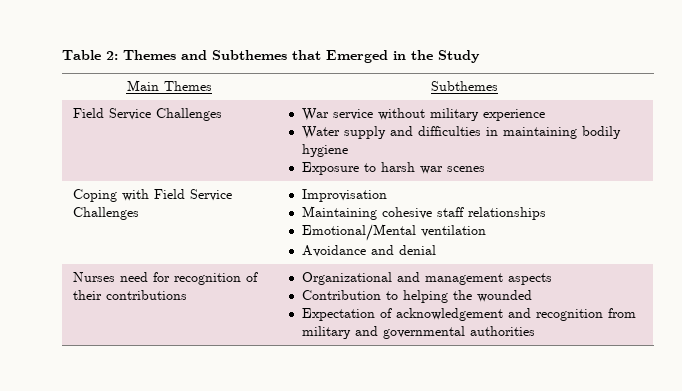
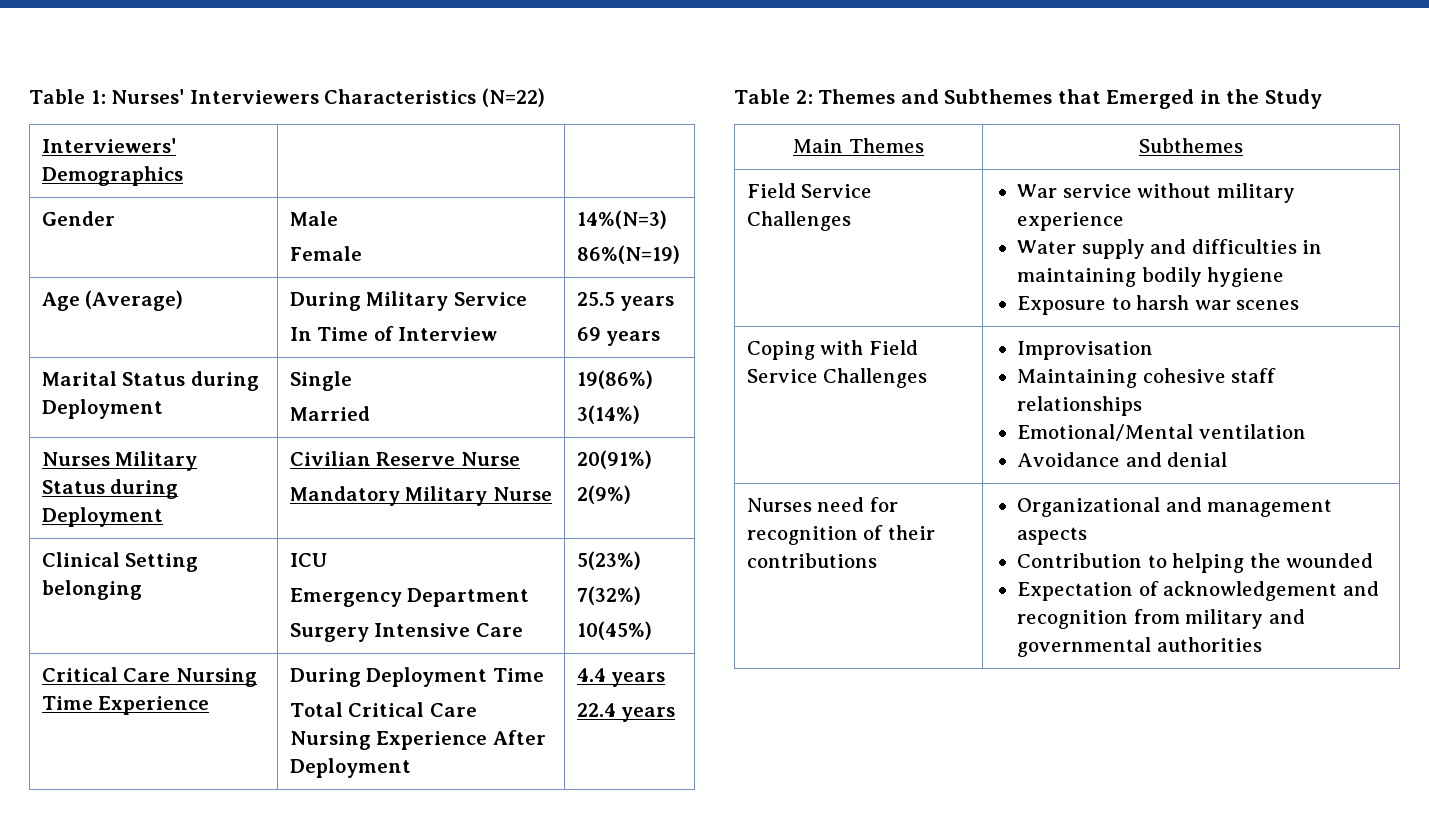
[62,50,101,60] Table -> [29,88,545,107] [41,138,176,153] [41,166,183,186] [41,211,115,226] [289,211,338,226] [289,246,362,261] [576,210,667,229] [576,245,680,264] [41,290,184,311] [289,291,527,311] [289,326,498,341] [576,292,675,311] [576,327,661,346] [41,371,259,391] [41,399,163,419] [289,371,352,391] [289,406,370,421] [576,370,653,389] [576,405,640,424] [41,451,198,471] [41,479,179,499] [41,507,163,527] [289,451,520,466] [289,486,552,506] [576,450,652,469] [576,485,631,504] [41,552,199,572] [41,580,142,600] [289,553,327,567] [289,588,530,607] [289,623,523,642] [576,551,641,570] [576,586,641,605] [576,621,652,640] [41,667,257,687] [41,696,210,715] [289,667,544,687] [289,702,477,717] [289,730,546,750] [289,758,411,778] [576,668,666,687] [576,703,676,722] [734,89,790,104] Table 1: Nurses' Interviewers Characteristics (N=22) // Interviewers' Demographics | | // Gender | Male // Female | 14%(N=3) // 86%(N=19) // Age (Average) | During Military Service // In Time of Interview | 25.5 years // 69 years // Marital Status during Deployment | Single // Married | 19(86%) // 3(14%) // Nurses Military Status during Deployment | Civilian Reserve Nurse // Mandatory Military Nurse | 20(91%) // 2(9%) // Clinical Setting belonging | ICU // Emergency Department // Surgery Intensive Care | 5(23%) // 7(32%) // 10(45%) // Critical Care Nursing Time Experience | During Deployment Time // Total Critical Care Nursing Experience After Deployment | 4.4 years // 22.4 years // Table

